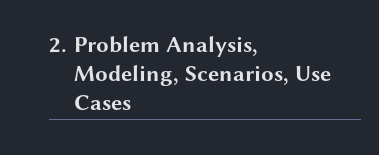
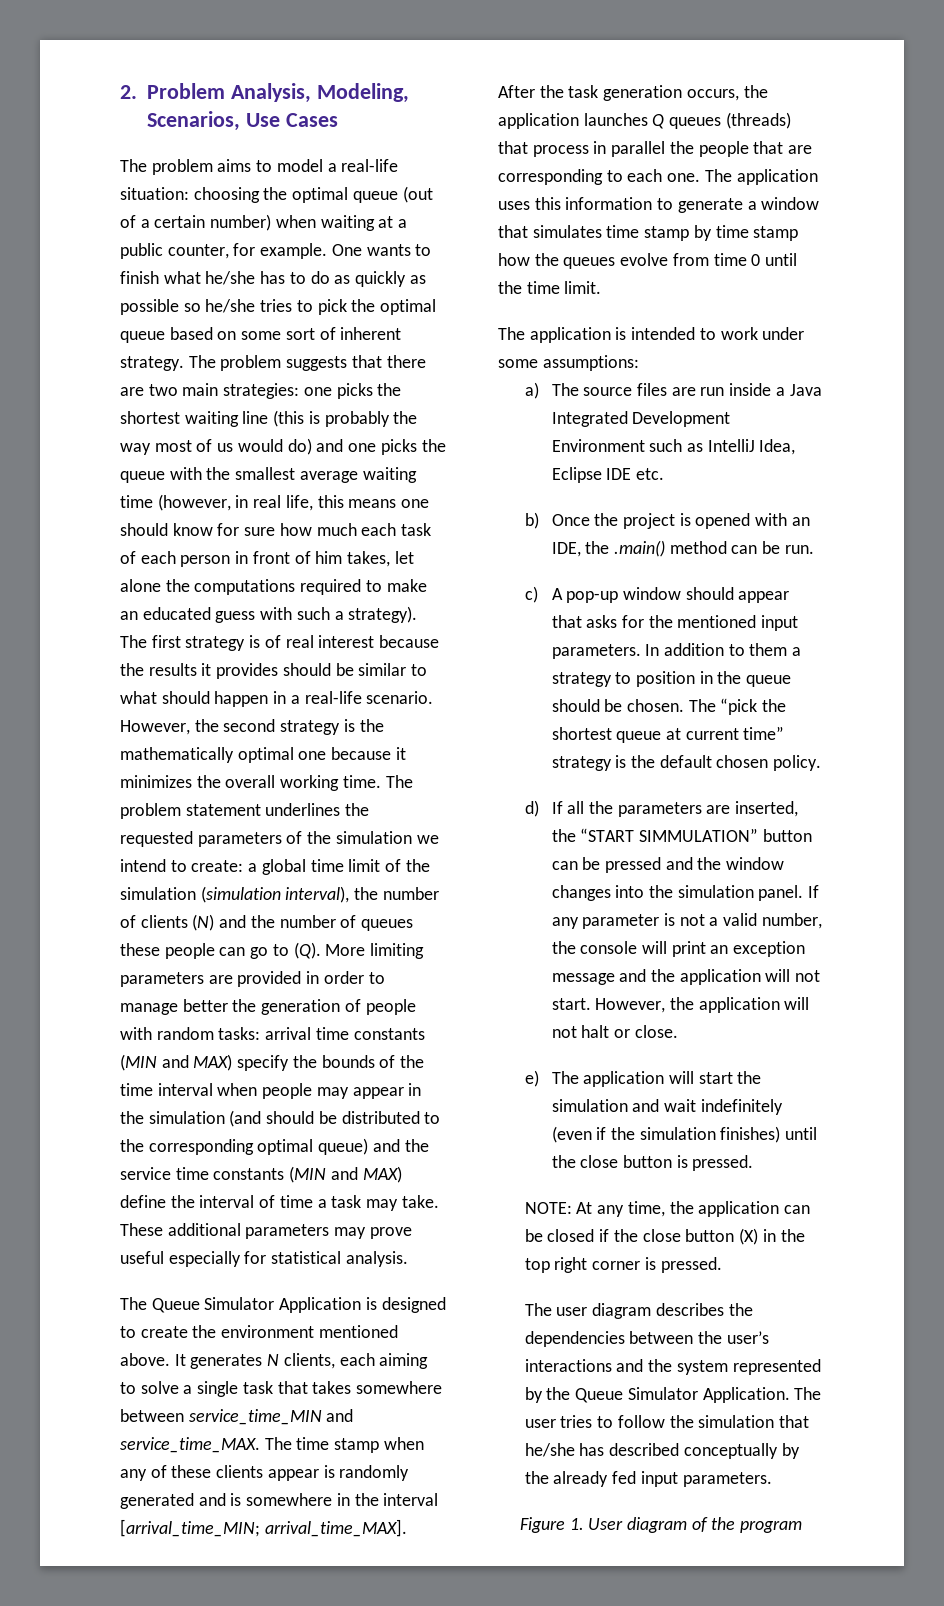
(132, 102) none -> [120,159,399,175] [120,186,433,203] [120,214,408,231] [120,243,432,259] [120,271,426,287] [120,299,437,315] [120,327,402,343] [120,355,426,371] [120,383,402,399] [120,410,418,427] [120,438,446,455] [120,467,417,483] [120,494,430,511] [120,523,432,536] [120,551,414,567] [120,579,427,595] [120,606,418,623] [120,635,440,651] [120,663,428,679] [120,691,434,707] [120,719,384,735] [120,747,406,763] [120,775,413,791] [120,803,370,819] [120,831,439,847] [120,859,430,875] [120,886,439,903] [120,914,414,931] [120,942,425,959] [120,971,385,987] [120,999,416,1015] [120,1027,425,1040] [120,1054,425,1071] [120,1083,422,1099] [120,1110,441,1127] [120,1138,429,1155] [120,1166,402,1183] [120,1195,439,1211] [120,1223,412,1239] [120,1251,408,1267] [120,1297,446,1313] [120,1325,398,1338] [120,1353,429,1369] [120,1381,443,1397] [120,1409,354,1425] [120,1437,424,1453] [120,1465,410,1481] [120,1493,439,1509] [120,1519,407,1537] [498,85,768,101] [498,112,791,129] [498,141,813,157] [498,169,818,185] [498,197,820,213] [498,225,799,241] [498,253,798,269] [498,281,602,294] [498,327,805,343] [498,355,639,371] [524,382,822,399] [551,411,731,427] [551,439,796,455] [551,467,664,483] [524,512,810,529] [551,540,814,557] [524,586,790,603] [551,615,799,631] [551,643,802,659] [551,671,792,687] [551,698,787,715] [551,726,785,743] [551,755,822,771] [524,800,799,817] [551,828,812,842] [551,857,785,873] [551,885,820,901] [551,913,822,929] [551,941,806,957] [551,969,821,985] [551,997,810,1013] [551,1025,678,1038] [524,1070,762,1087] [551,1099,783,1115] [551,1126,818,1143] [551,1155,754,1171] [524,1201,811,1217] [524,1228,805,1245] [524,1257,722,1273] [524,1303,753,1319] [524,1331,769,1347] [524,1359,821,1375] [524,1387,822,1403] [524,1415,810,1428] [524,1443,800,1459] [524,1471,772,1487] [519,1517,803,1533] // The problem aims to model a real-life situation: choosing the optimal queue (out of a certain number) when waiting at a public counter, for example. One wants to finish what he/she has to do as quickly as possible so he/she tries to pick the optimal queue based on some sort of inherent strategy. The problem suggests that there are two main strategies: one picks the shortest waiting line (this is probably the way most of us would do) and one picks the queue with the smallest average waiting time (however, in real life, this means one should know for sure how much each task of each person in front of him takes, let alone the computations required to make an educated guess with such a strategy). The first strategy is of real interest because the results it provides should be similar to what should happen in a real-life scenario. However, the second strategy is the mathematically optimal one because it minimizes the overall working time. The problem statement underlines the requested parameters of the simulation we intend to create: a global time limit of the simulation (simulation interval), the number of clients (N) and the number of queues these people can go to (Q). More limiting parameters are provided in order to manage better the generation of people with random tasks: arrival time constants (MIN and MAX) specify the bounds of the time interval when people may appear in the simulation (and should be distributed to the corresponding optimal queue) and the service time constants (MIN and MAX) define the interval of time a task may take. These additional parameters may prove useful especially for statistical analysis. // The Queue Simulator Application is designed to create the environment mentioned above. It generates N clients, each aiming to solve a single task that takes somewhere between service_time_MIN and service_time_MAX. The time stamp when any of these clients appear is randomly generated and is somewhere in the interval [arrival_time_MIN; arrival_time_MAX]. After the task generation occurs, the application launches Q queues (threads) that process in parallel the people that are corresponding to each one. The application uses this information to generate a window that simulates time stamp by time stamp how the queues evolve from time 0 until the time limit. // The application is intended to work under some assumptions: // a) The source files are run inside a Java Integrated Development Environment such as IntelliJ Idea, Eclipse IDE etc. // b) Once the project is opened with an IDE, the .main() method can be run. // c) A pop-up window should appear that asks for the mentioned input parameters. In addition to them a strategy to position in the queue should be chosen. The “pick the shortest queue at current time” strategy is the default chosen policy. // d) If all the parameters are inserted, the “START SIMMULATION” button can be pressed and the window changes into the simulation panel. If any parameter is not a valid number, the console will print an exception message and the application will not start. However, the application will not halt or close. // e) The application will start the simulation and wait indefinitely (even if the simulation finishes) until the close button is pressed. // NOTE: At any time, the application can be closed if the close button (X) in the top right corner is pressed. // The user diagram describes the dependencies between the user’s interactions and the system represented by the Queue Simulator Application. The user tries to follow the simulation that he/she has described conceptually by the already fed input parameters. // Figure 1. User diagram of the program

